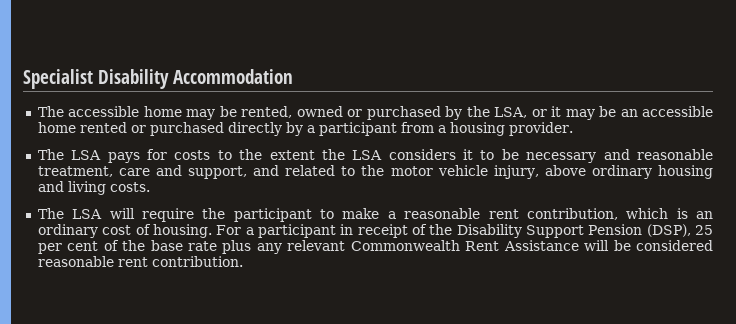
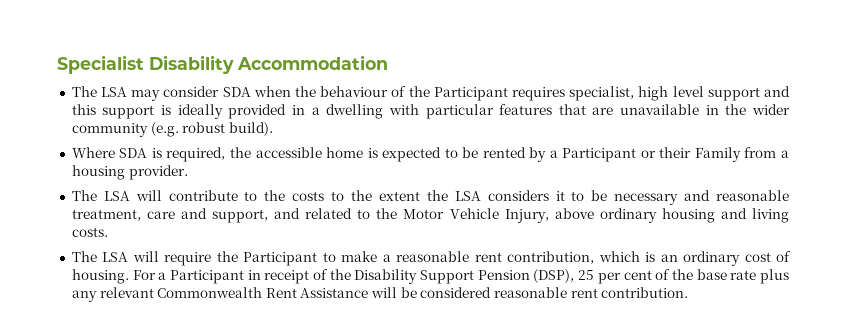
[68,106,714,120] [37,122,397,136] accessible home may be rented, owned or purchased by the LSA, or it may be an accessible home rented or purchased directly by a participant -> [101,86,790,101] [71,104,790,119] [71,122,273,137] [71,147,741,162] LSA may consider SDA when the behaviour of the Participant requires specialist, high level support and this support is ideally provided in a dwelling with particular features that are unavailable in the wider community (e.g. robust build). // Where SDA is required, the accessible home is expected to be rented by a Participant or their Family
[107,149,168,163] pays for -> [135,190,286,201] will contribute to the
[390,165,539,179] motor vehicle injury, -> [403,208,549,223] Motor Vehicle Injury,
[233,208,312,222] participant -> [243,252,318,266] Participant
[257,224,336,238] participant -> [169,270,244,284] Participant

